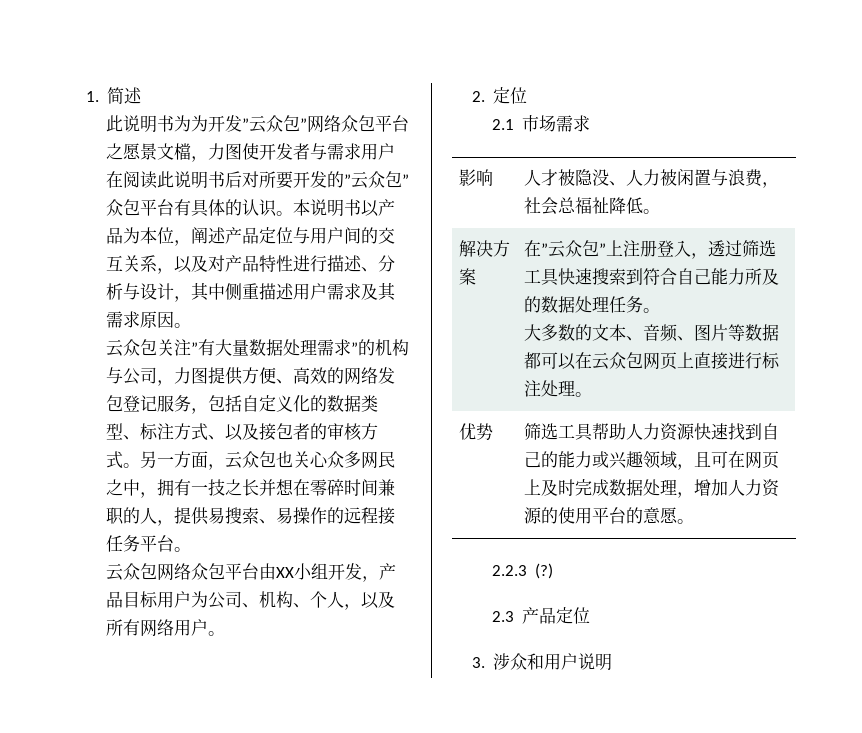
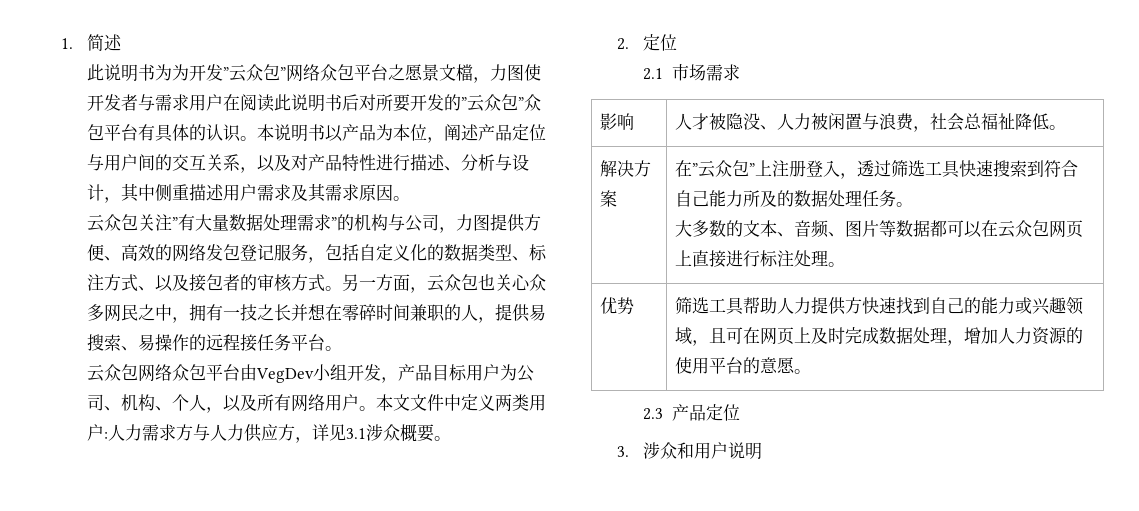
[275,567,294,578] XX -> [256,368,315,383] VegDev
(225, 633) none -> [376,394,547,411] [87,424,452,443] 本文文件中定义两类用户:人力需求方与人力供应方，详见3.1涉众概要。
[660,423,696,441] 资源 -> [811,297,863,315] 提供方
[491,563,554,579] // 2.2.3 (?) -> (812, 371) none

